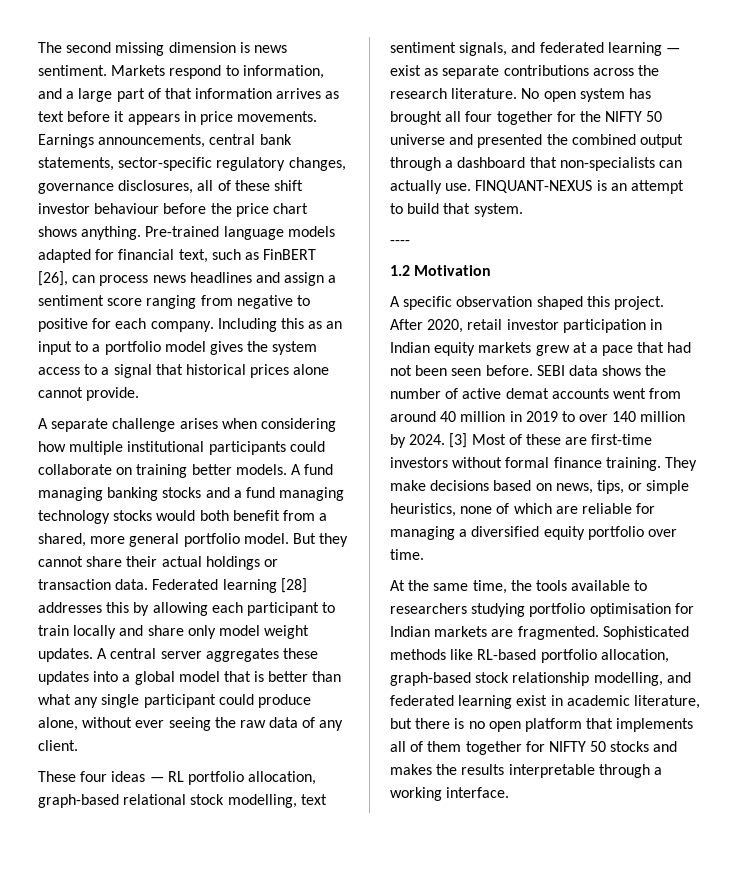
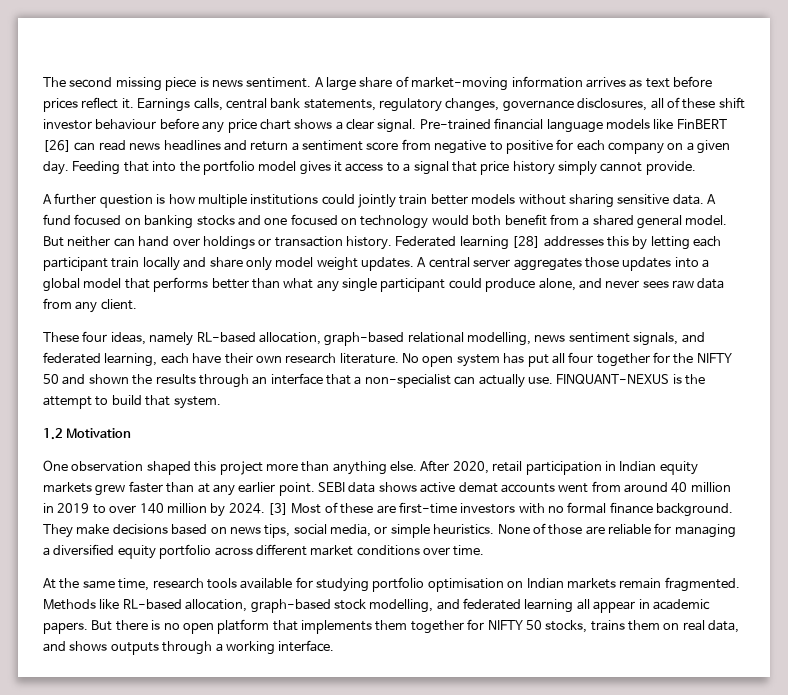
[168,42,236,53] dimension -> [165,77,197,91] piece
[111,65,324,79] [38,88,192,102] Markets respond to information, and a large part of that -> [314,76,509,91] A large share of market-moving
[114,111,318,125] [38,134,206,148] it appears in price movements. Earnings announcements, -> [43,97,223,112] prices reflect it. Earnings calls,
[118,157,213,171] sector-specific -> (376, 105) none
[210,203,232,214] the -> [202,121,225,133] any
[81,226,335,240] [38,249,317,263] [38,271,149,286] anything. Pre-trained language models adapted for financial text, such as FinBERT [26], can process -> [335,118,727,133] [43,140,126,152] a clear signal. Pre-trained financial language models like FinBERT [26] can read
[284,272,325,286] assign -> [250,141,289,151] return
[146,295,197,309] ranging -> (399, 146) none
[150,318,343,332] [38,341,101,355] company. Including this as an input to a -> [608,140,731,154] [43,161,200,175] company on a given day. Feeding that into the
[247,341,318,355] the system -> [334,161,342,172] it
[185,364,330,378] historical prices alone -> [480,161,597,175] price history simply
[51,418,336,432] [38,441,325,455] [38,464,334,478] [38,487,345,501] [38,510,153,524] separate challenge arises when considering how multiple institutional participants could collaborate on training better models. A fund managing banking stocks and a fund managing technology stocks -> [54,193,716,208] [43,214,429,229] further question is how multiple institutions could jointly train better models without sharing sensitive data. A fund focused on banking stocks and one focused on technology
[38,533,349,547] [38,556,202,567] shared, more general portfolio model. But they cannot share their actual -> [592,215,728,229] [43,236,200,247] shared general model. But neither can hand over
[115,579,149,590] data. -> [346,236,392,250] history.
[152,602,208,616] allowing -> [650,236,690,250] letting
[322,602,336,613] to -> (108, 264) none
[282,648,318,659] these -> [584,257,619,268] those
[254,671,265,682] is -> [153,277,209,292] performs
[82,717,236,731] without ever seeing the -> [578,278,669,289] and never sees
[302,717,316,728] of -> [43,298,72,309] from
[111,771,317,785] [38,794,327,808] [390,42,680,56] [390,65,659,79] ideas — RL portfolio allocation, graph-based relational stock modelling, text sentiment signals, and federated learning — exist as separate contributions across the -> [110,332,705,346] [43,352,282,367] ideas, namely RL-based allocation, graph-based relational modelling, news sentiment signals, and federated learning, each have their own
[390,111,442,125] brought -> [527,354,549,367] put
[390,134,683,148] [390,157,655,171] universe and presented the combined output through a dashboard that non-specialists -> [62,373,451,388] and shown the results through an interface that a non-specialist
[610,183,627,191] an -> [685,374,705,385] the
[390,240,410,245] // ---- -> (221, 402) none
[390,296,453,310] A specific -> [43,460,68,471] One
[613,296,664,310] project. -> [219,461,417,475] project more than anything else.
[506,319,559,330] investor -> (523, 466) none
[572,342,692,356] [390,365,667,376] [390,388,459,399] at a pace that had not been seen before. SEBI data shows the number of -> [128,481,417,496] faster than at any earlier point. SEBI data shows
[452,457,503,468] without -> [518,503,564,514] with no
[605,457,661,471] training. -> [656,503,734,517] background.
[555,480,690,494] [390,503,552,517] news, tips, or simple heuristics, none of which -> [229,523,583,538] news tips, social media, or simple heuristics. None of those
(644, 533) none -> [214,544,420,556] across different market conditions
[510,580,532,591] the -> [152,578,204,589] research
[634,580,648,591] [390,603,467,614] to researchers -> [295,577,313,588] for
[674,603,694,614] for -> [507,581,524,588] on
[491,626,689,640] [390,649,446,660] are fragmented. Sophisticated methods -> [619,577,740,592] [43,599,96,610] remain fragmented. Methods
[540,649,597,663] portfolio -> (182, 604) none
[512,672,590,686] relationship -> (366, 604) none
[516,695,700,709] [390,718,412,729] exist in academic literature, but -> [576,599,710,613] [43,620,113,634] all appear in academic papers. But
[390,741,424,752] all of -> (372, 627) none
[610,741,678,752] [390,764,595,778] stocks and makes the results interpretable -> [545,620,740,633] [43,641,159,655] stocks, trains them on real data, and shows outputs

